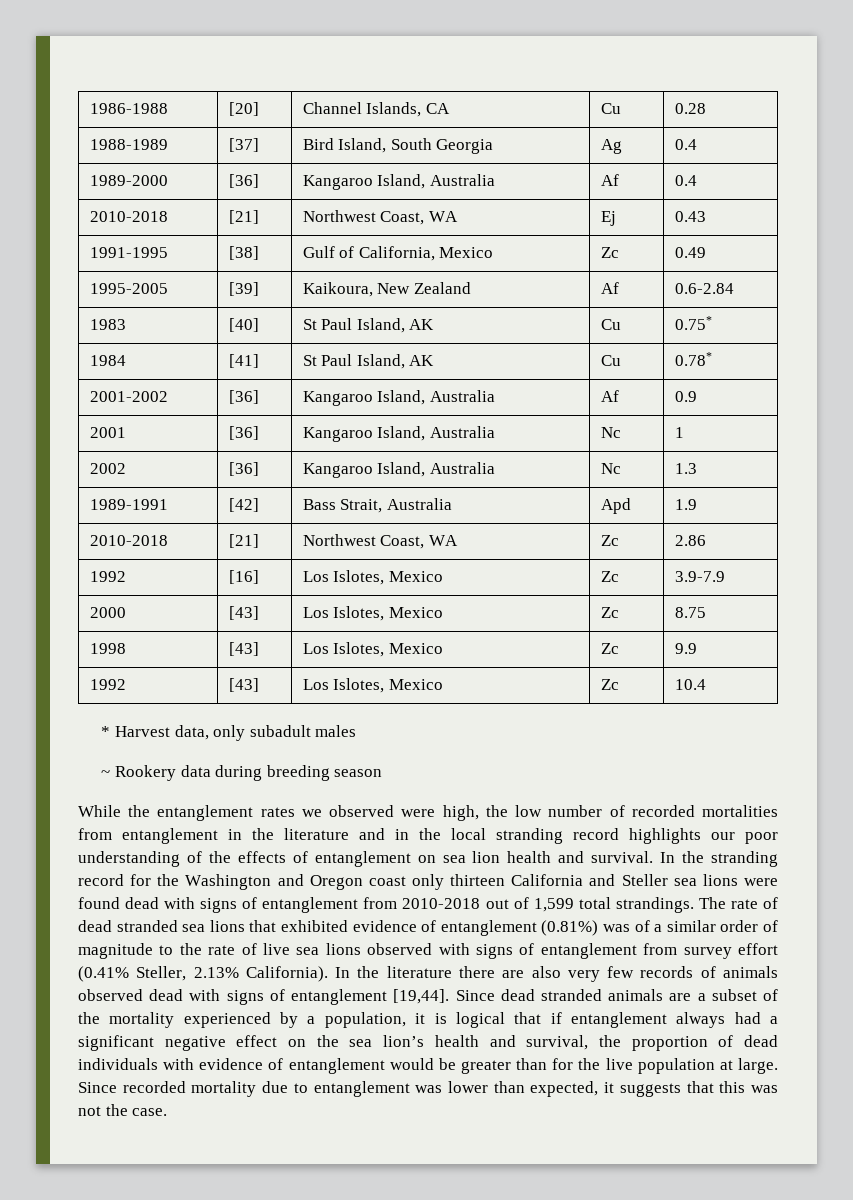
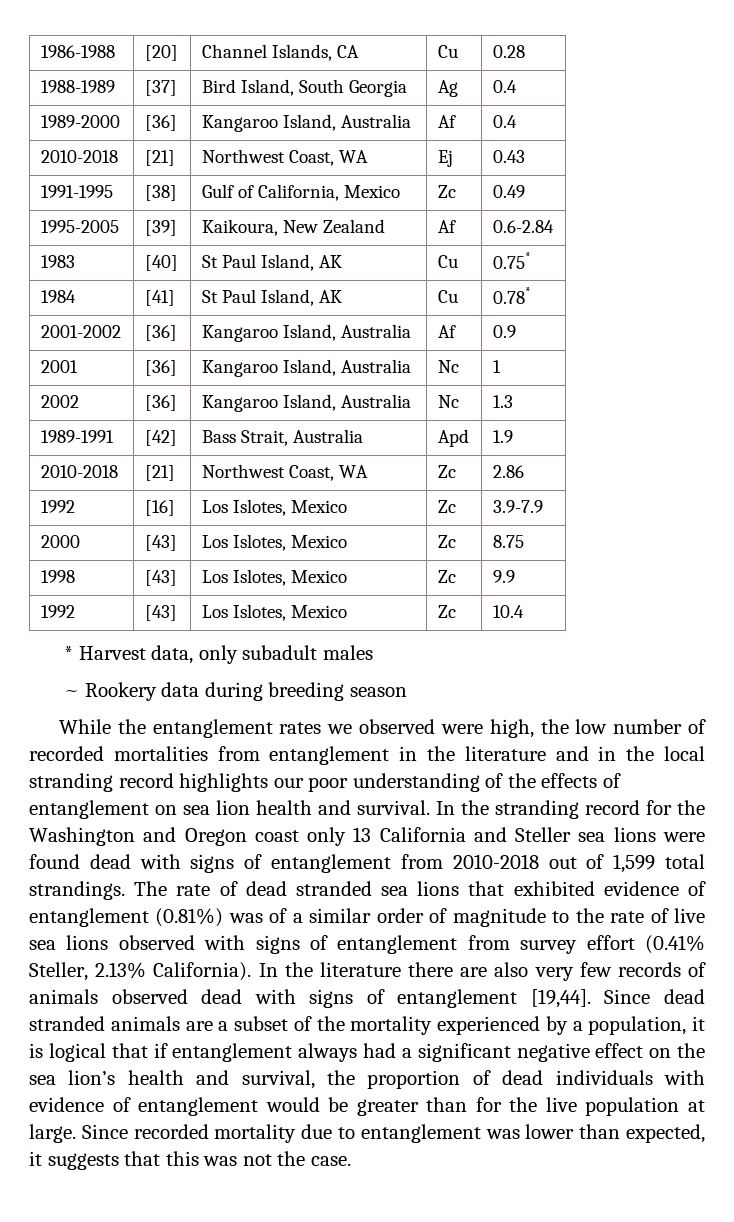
[450,874,506,886] thirteen -> [353,827,372,842] 13

